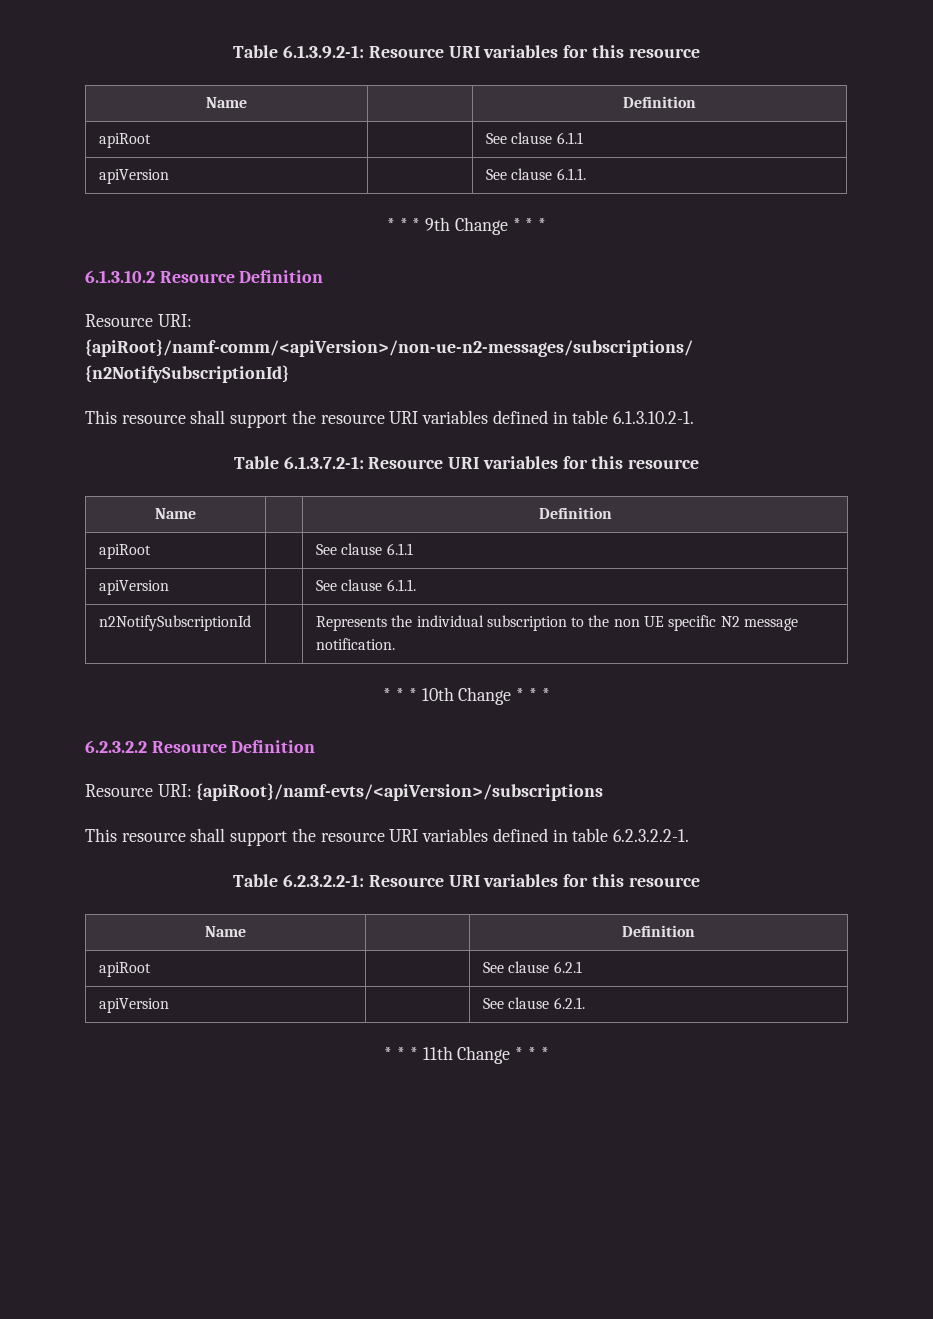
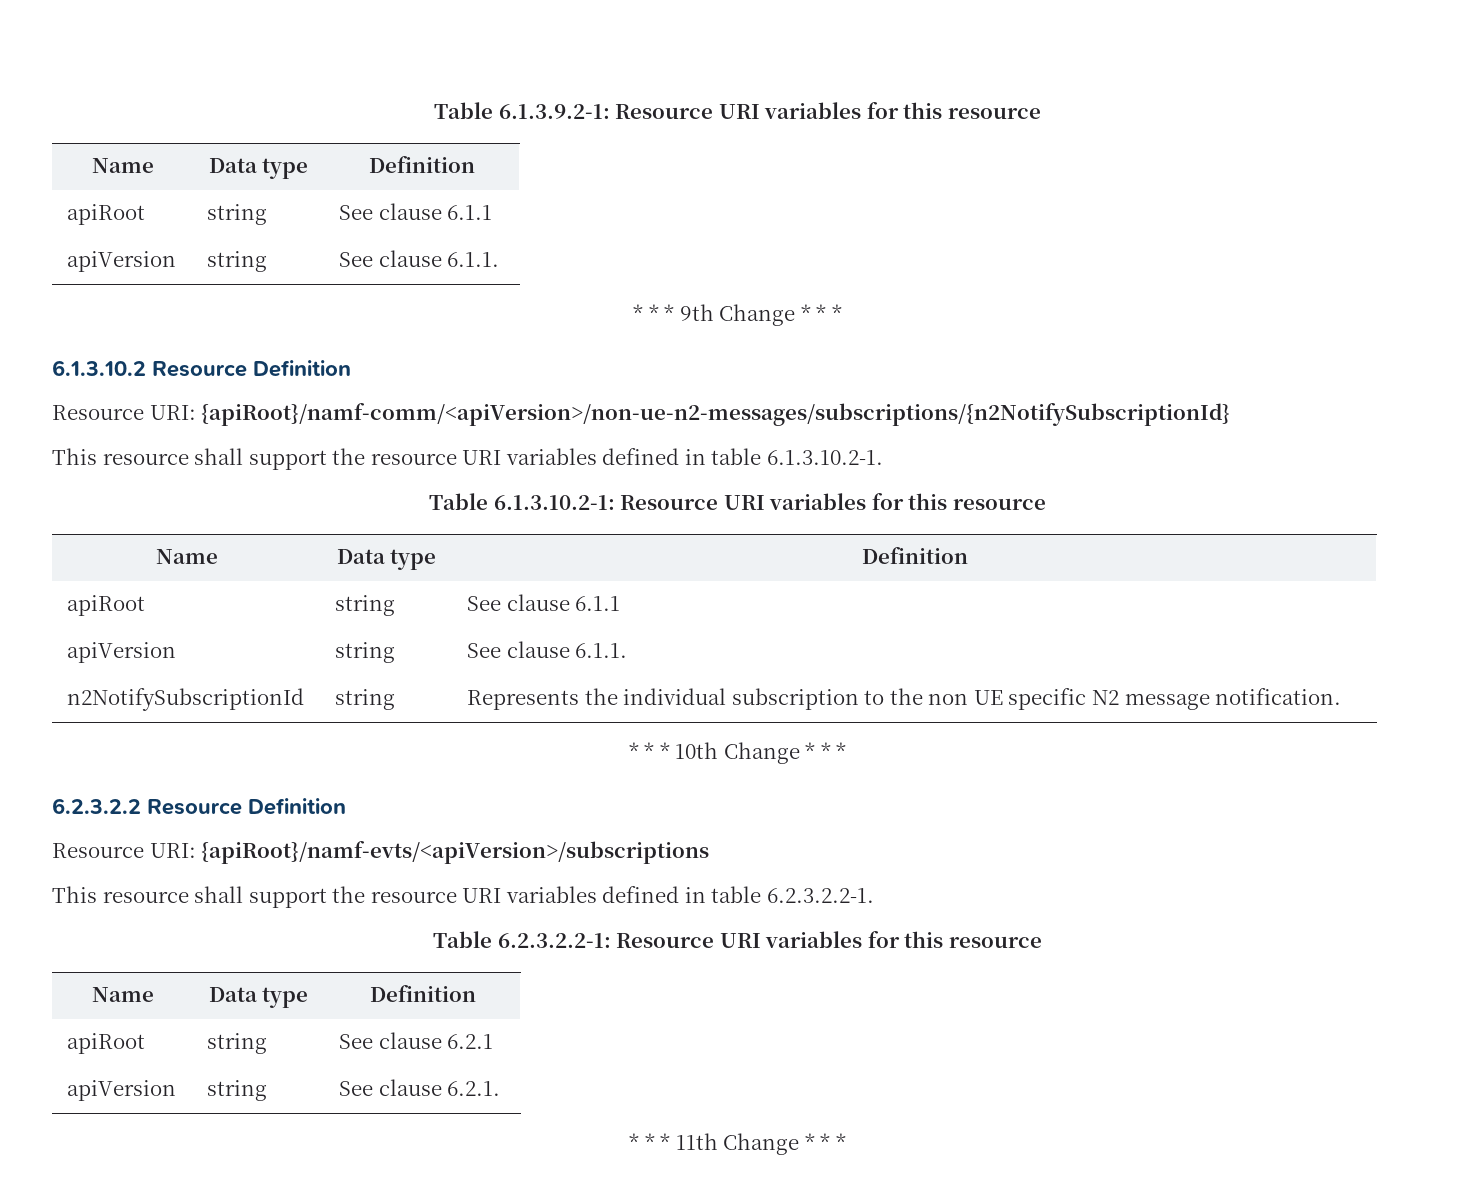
[623,96,696,108] [98,133,151,148] [485,132,583,144] [98,169,169,184] | Definition // apiRoot | | See clause 6.1.1 // apiVersion | -> [208,158,309,179] [368,156,475,173] [67,204,146,225] [207,204,268,225] [339,203,493,220] [67,251,177,272] [207,251,268,272] Data type | Definition // apiRoot | string | See clause 6.1.1 // apiVersion | string
[283,456,700,469] [155,508,196,519] [538,507,612,519] [98,544,151,559] [315,543,413,555] [98,580,169,595] 6.1.3.7.2-1: Resource URI variables for this resource // Name | | Definition // apiRoot | | See clause 6.1.1 // apiVersion | -> [493,493,1046,510] [155,549,218,564] [336,549,437,570] [861,547,968,564] [67,595,146,616] [335,595,396,616] [467,594,621,611] [67,642,177,663] [335,642,396,663] 6.1.3.10.2-1: Resource URI variables for this resource // Name | Data type | Definition // apiRoot | string | See clause 6.1.1 // apiVersion | string
(251, 623) none -> [335,689,396,710] string
[622,925,695,937] [98,962,151,977] | Definition // apiRoot | -> [208,987,309,1008] [369,985,476,1002] [67,1033,146,1054] [207,1033,268,1054] Data type | Definition // apiRoot | string
(169, 1005) none -> [207,1080,268,1101] string

